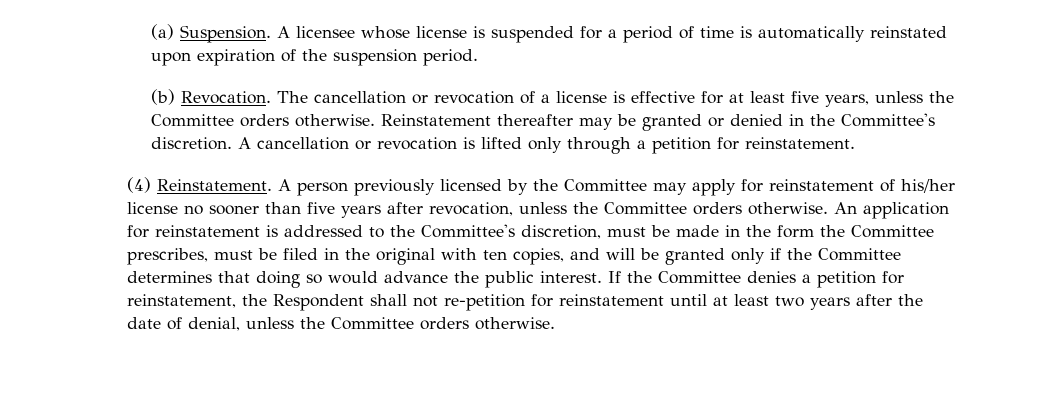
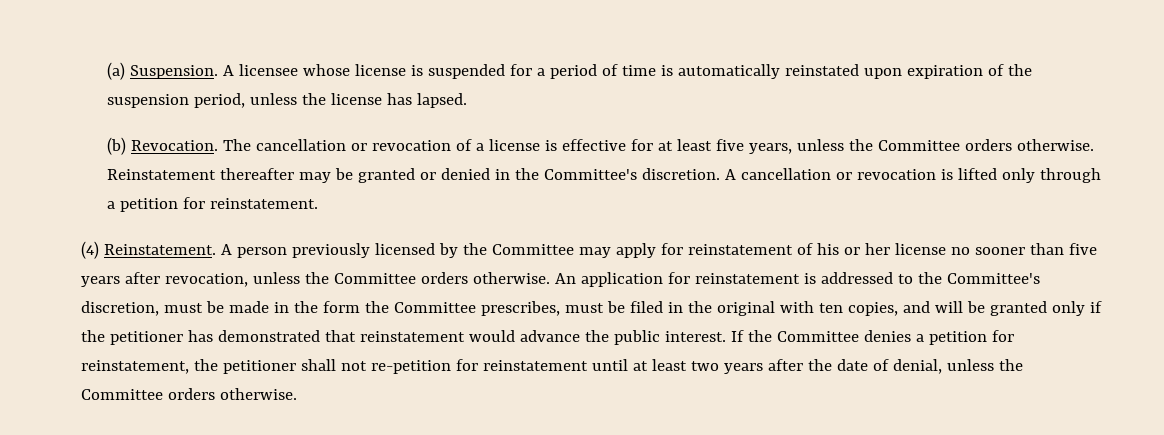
[422,49,478,66] period. -> [194,93,468,108] period, unless the license has lapsed.
[900,179,955,193] his/her -> [817,243,891,255] his or her
[817,248,901,261] [126,271,322,288] Committee determines that doing so -> [110,330,466,345] petitioner has demonstrated that reinstatement
[272,294,364,311] Respondent -> [223,360,297,374] petitioner

